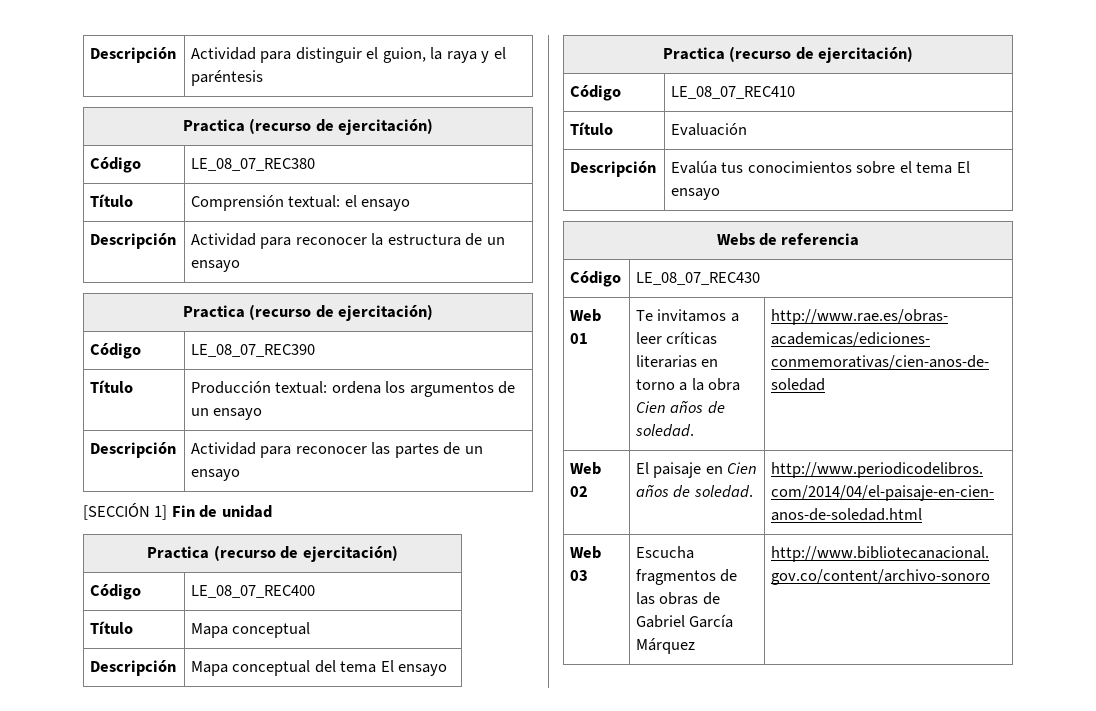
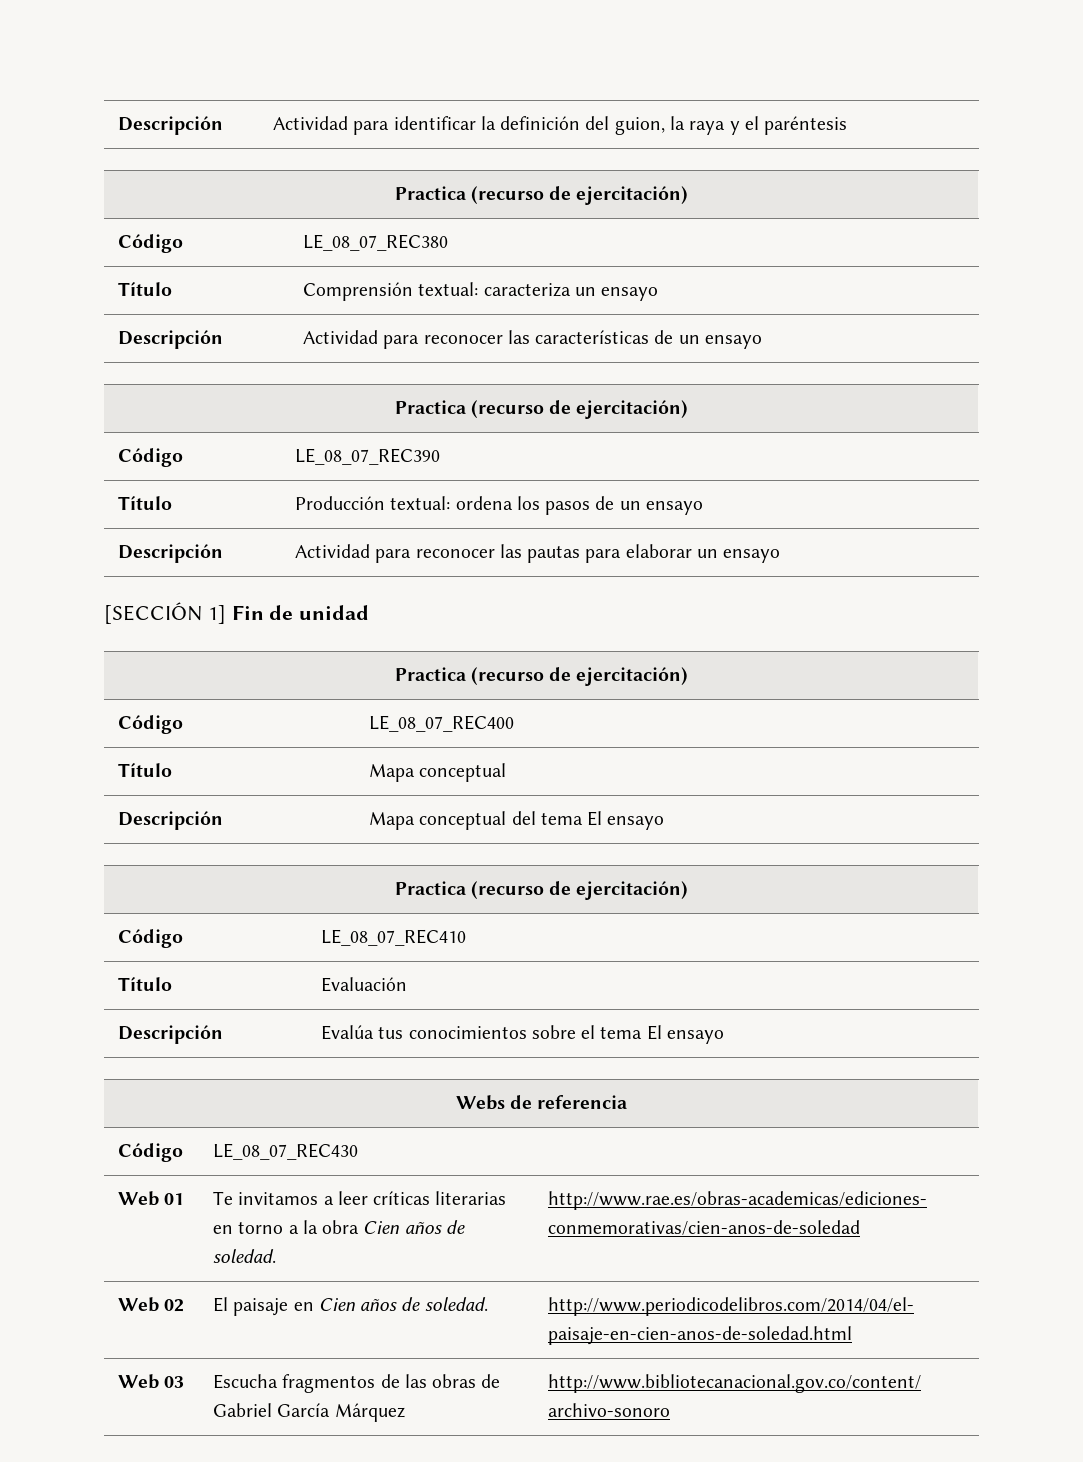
[90,47,177,63] [191,47,379,63] Descripción | Actividad para distinguir el -> [118,116,224,135] [273,116,610,135] Descripción | Actividad para identificar la definición del
[344,195,411,211] [90,233,177,249] [191,233,461,249] el ensayo // Descripción | Actividad para reconocer la estructura -> [483,283,659,301] [118,330,224,349] [303,330,650,349] caracteriza un ensayo // Descripción | Actividad para reconocer las características
[409,382,494,397] argumentos -> [545,501,591,515] pasos
[394,442,461,458] partes de -> [527,544,692,563] pautas para elaborar

